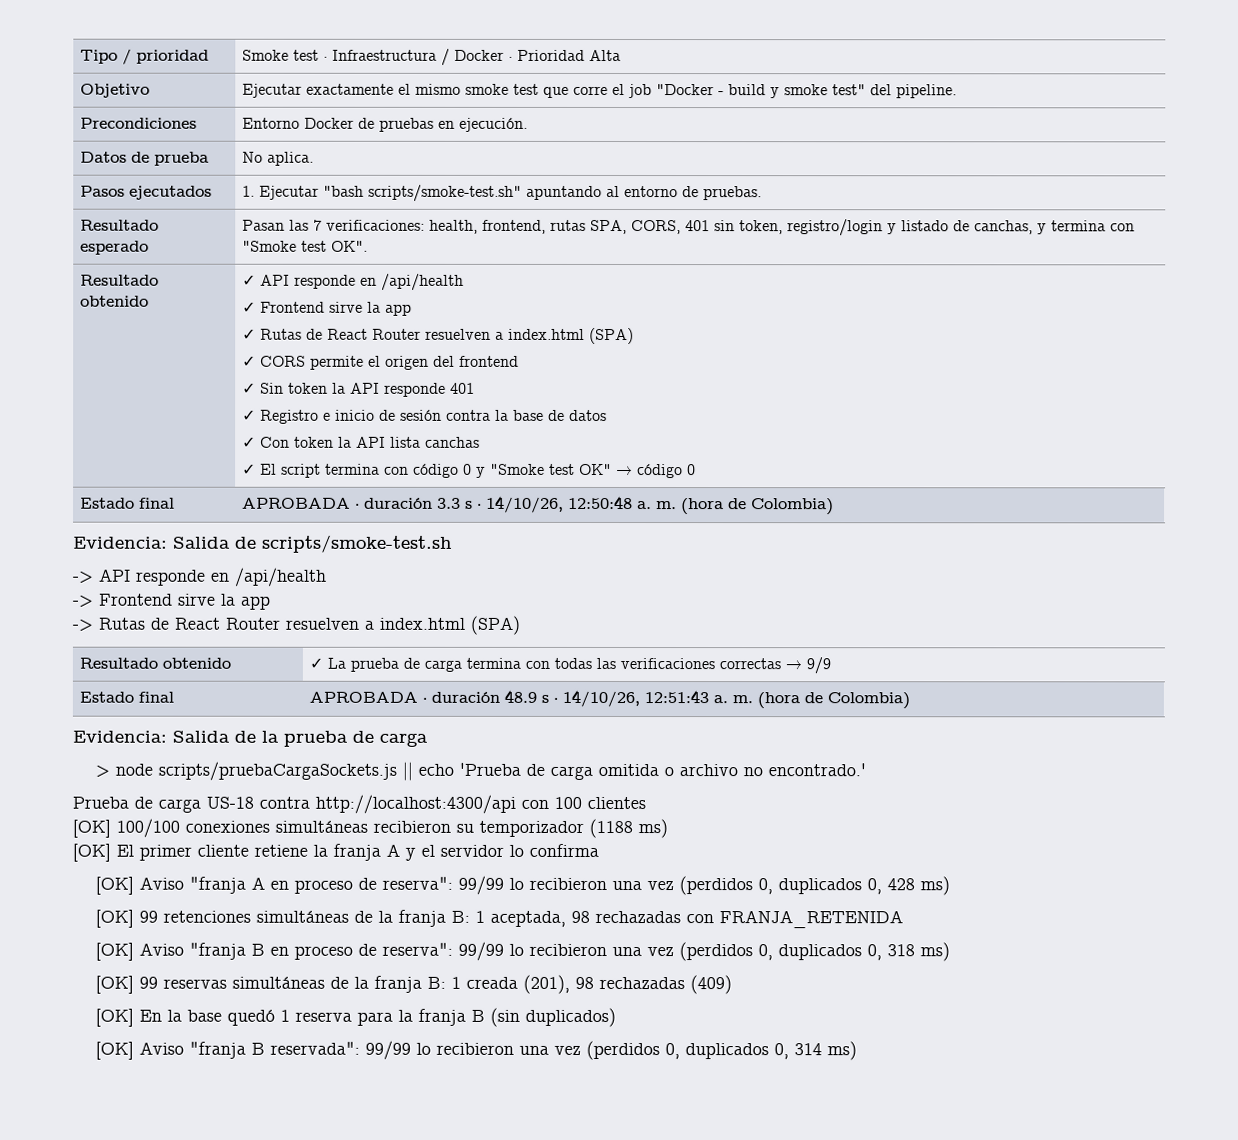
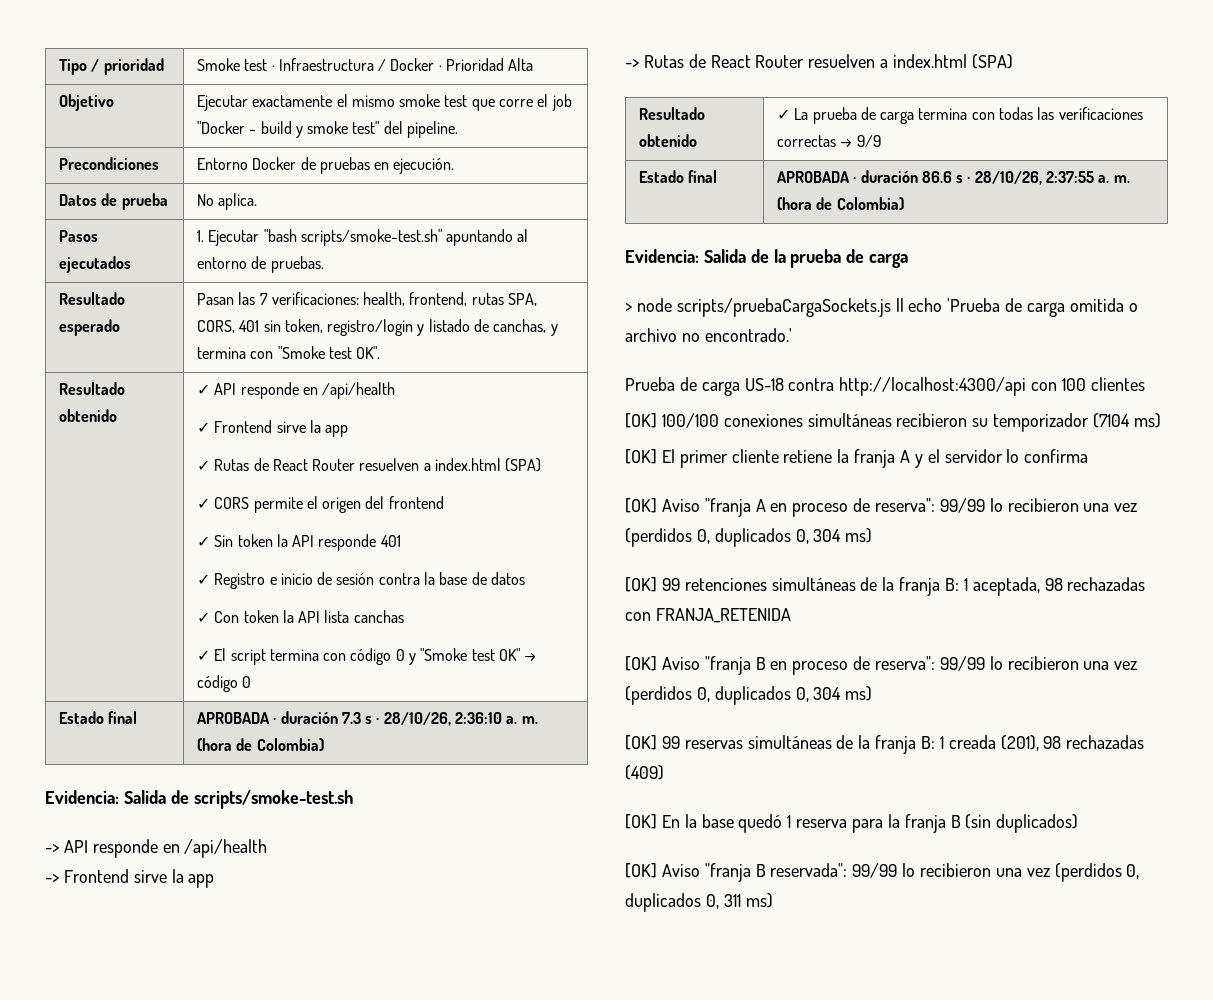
[437,495,634,513] 3.3 s · 14/10/26, 12:50:48 -> [341,712,503,726] 7.3 s · 28/10/26, 2:36:10
[504,689,710,708] 48.9 s · 14/10/26, 12:51:43 -> [921,171,1095,185] 86.6 s · 28/10/26, 2:37:55
[589,818,633,839] (1188 -> [1093,413,1131,428] (7104
[886,878,915,891] 428 -> [813,529,842,542] 304
[886,944,915,957] 318 -> [813,687,842,700] 304
[793,1043,822,1056] 314 -> [723,894,741,907] 311

